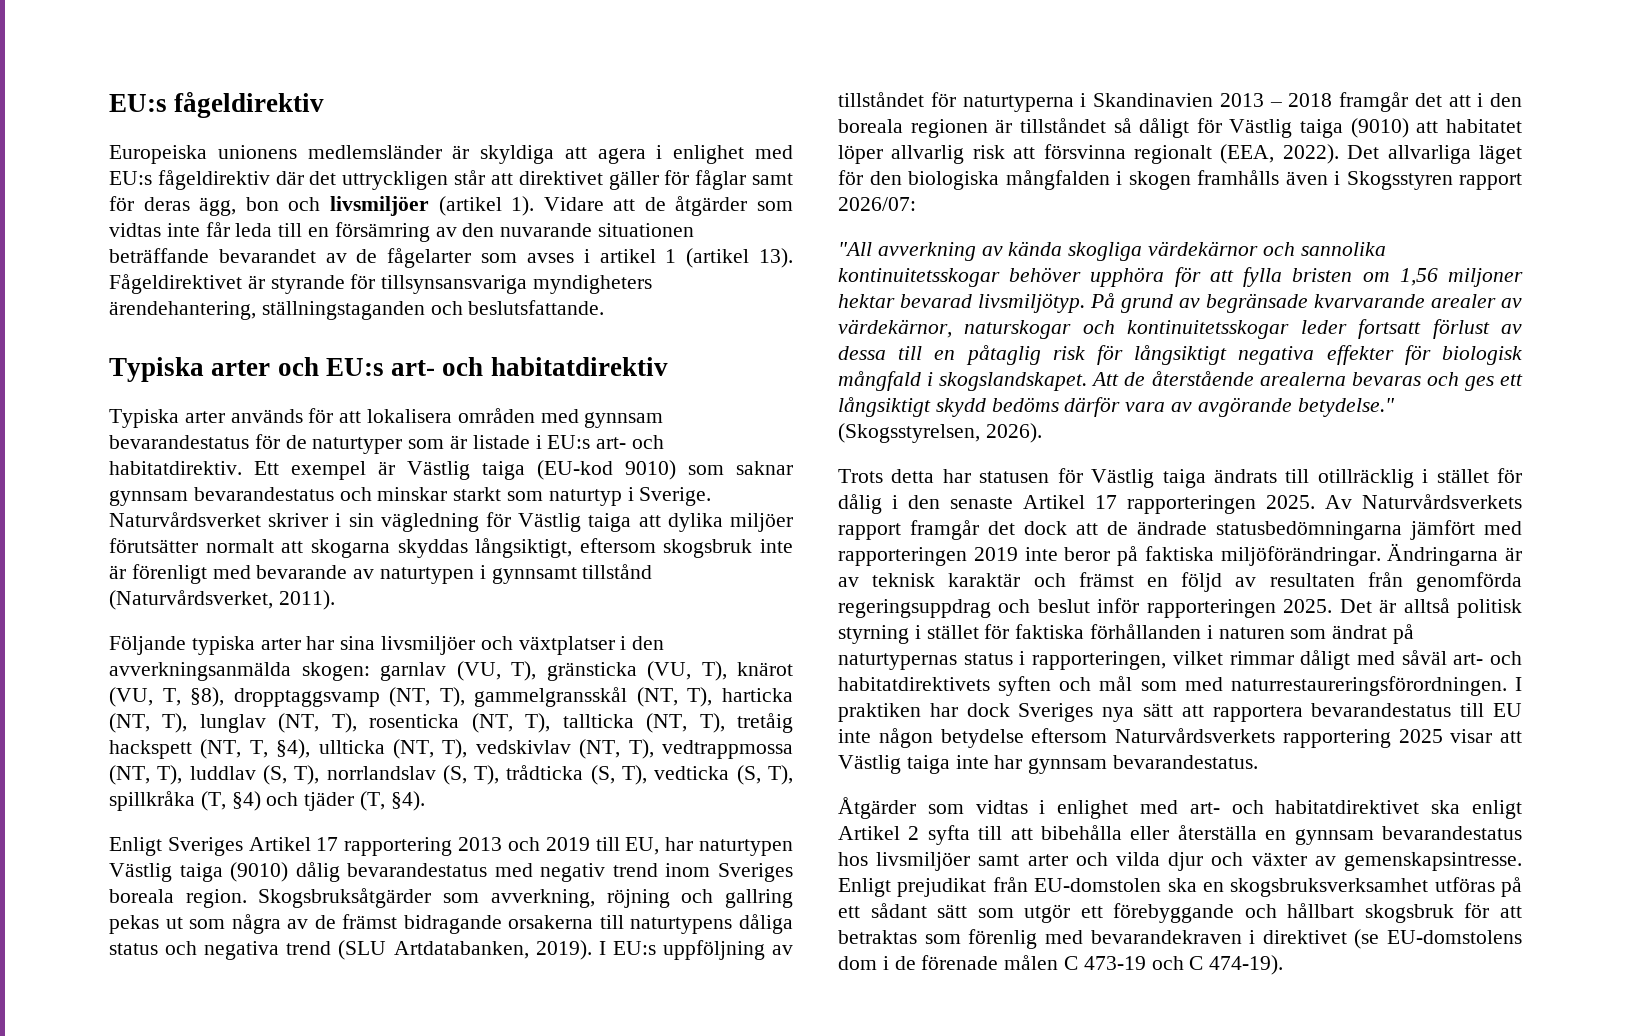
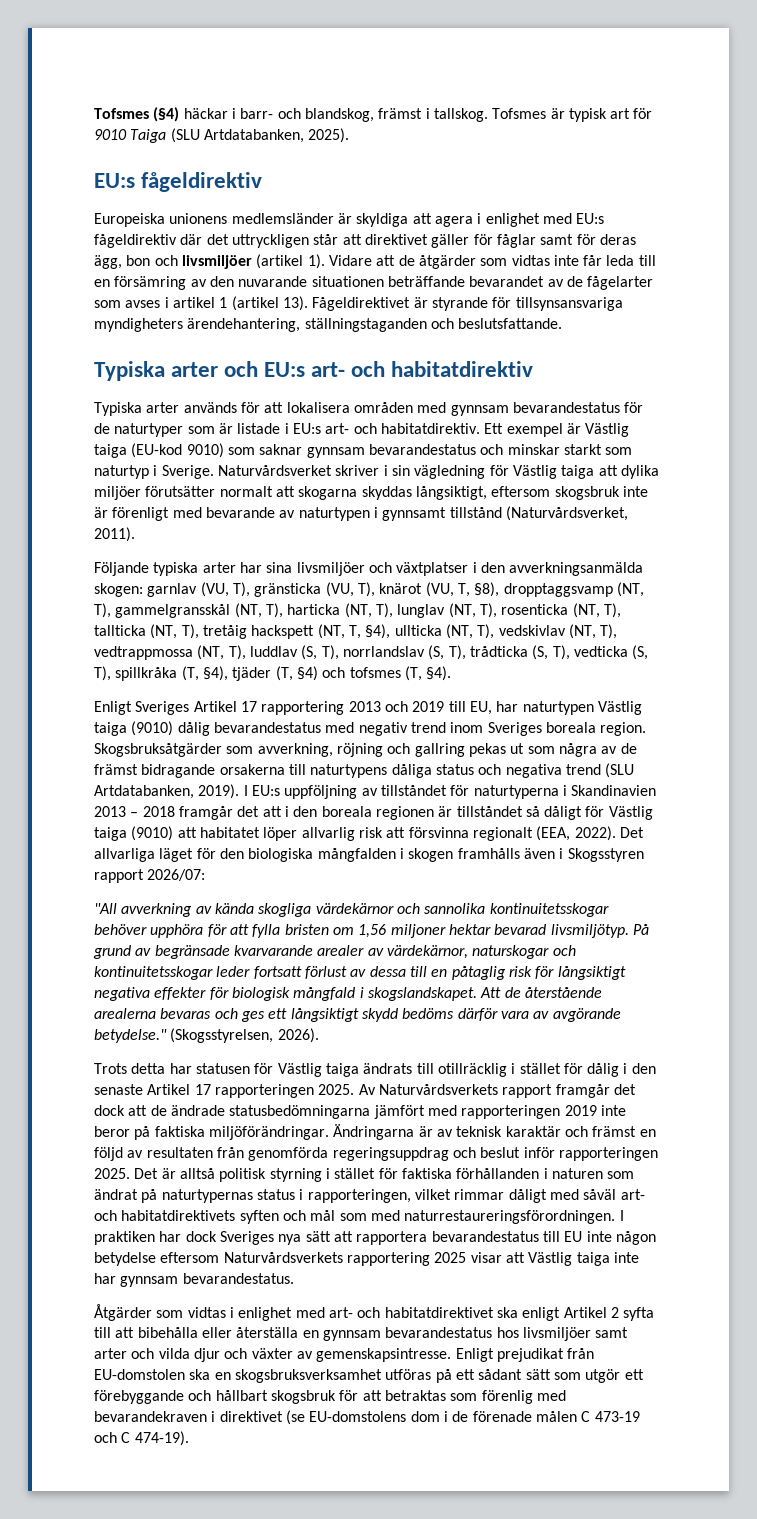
(109, 103) none -> [94,107,653,122] [94,128,350,143] Tofsmes (§4) häckar i barr- och blandskog, främst i tallskog. Tofsmes är typisk art för 9010 Taiga (SLU Artdatabanken, 2025). //
(226, 801) none -> [202,666,293,681] §4), tjäder (T,
[304,792,355,811] tjäder -> [349,667,401,678] tofsmes

